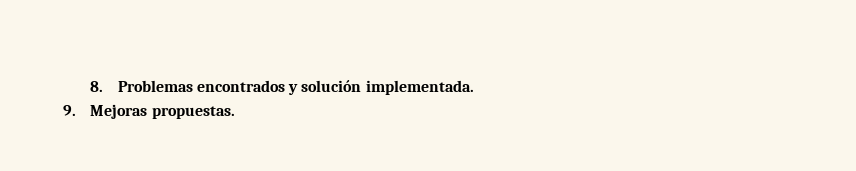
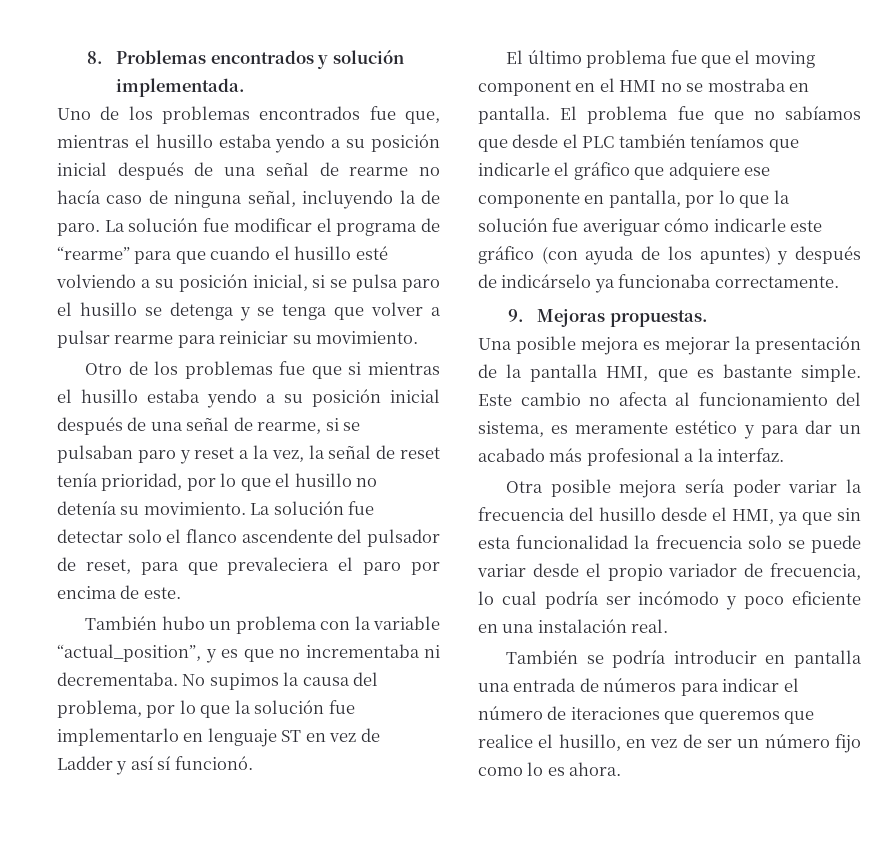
[63,104,235,119] 9. Mejoras propuestas. -> [57,106,440,124] [57,134,440,153] [57,162,441,180] [57,190,440,209] [57,218,441,236] [57,246,388,264] [56,274,440,292] [57,302,442,321] [57,330,419,348] [85,361,440,379] [57,389,440,408] [57,417,361,435] [57,445,441,464] [57,473,378,491] [57,501,375,515] [57,529,440,547] [57,557,440,575] [57,585,181,599] [85,616,440,634] [57,644,440,663] [57,672,379,690] [57,700,355,718] [57,728,380,747] [57,756,253,775] [506,50,815,68] [478,78,810,96] [478,106,861,124] [478,134,799,152] [478,162,771,180] [478,190,790,208] [478,218,823,236] [478,246,861,265] [478,274,839,293] [507,309,708,327] [478,336,861,355] [478,364,861,382] [478,392,861,406] [478,420,862,439] [478,448,785,466] [506,479,862,498] [478,507,861,526] [478,535,861,553] [477,563,861,581] [478,591,861,610] [478,619,669,633] [506,650,862,668] [478,678,799,696] [478,706,815,724] [478,734,861,753] [478,762,622,776] Uno de los problemas encontrados fue que, mientras el husillo estaba yendo a su posición inicial después de una señal de rearme no hacía caso de ninguna señal, incluyendo la de paro. La solución fue modificar el programa de “rearme” para que cuando el husillo esté volviendo a su posición inicial, si se pulsa paro el husillo se detenga y se tenga que volver a pulsar rearme para reiniciar su movimiento. // Otro de los problemas fue que si mientras el husillo estaba yendo a su posición inicial después de una señal de rearme, si se pulsaban paro y reset a la vez, la señal de reset tenía prioridad, por lo que el husillo no detenía su movimiento. La solución fue detectar solo el flanco ascendente del pulsador de reset, para que prevaleciera el paro por encima de este. // También hubo un problema con la variable “actual_position”, y es que no incrementaba ni decrementaba. No supimos la causa del problema, por lo que la solución fue implementarlo en lenguaje ST en vez de Ladder y así sí funcionó. // El último problema fue que el moving component en el HMI no se mostraba en pantalla. El problema fue que no sabíamos que desde el PLC también teníamos que indicarle el gráfico que adquiere ese componente en pantalla, por lo que la solución fue averiguar cómo indicarle este gráfico (con ayuda de los apuntes) y después de indicárselo ya funcionaba correctamente. // 9. Mejoras propuestas. // Una posible mejora es mejorar la presentación de la pantalla HMI, que es bastante simple. Este cambio no afecta al funcionamiento del sistema, es meramente estético y para dar un acabado más profesional a la interfaz. // Otra posible mejora sería poder variar la frecuencia del husillo desde el HMI, ya que sin esta funcionalidad la frecuencia solo se puede variar desde el propio variador de frecuencia, lo cual podría ser incómodo y poco eficiente en una instalación real. // También se podría introducir en pantalla una entrada de números para indicar el número de iteraciones que queremos que realice el husillo, en vez de ser un número fijo como lo es ahora.

